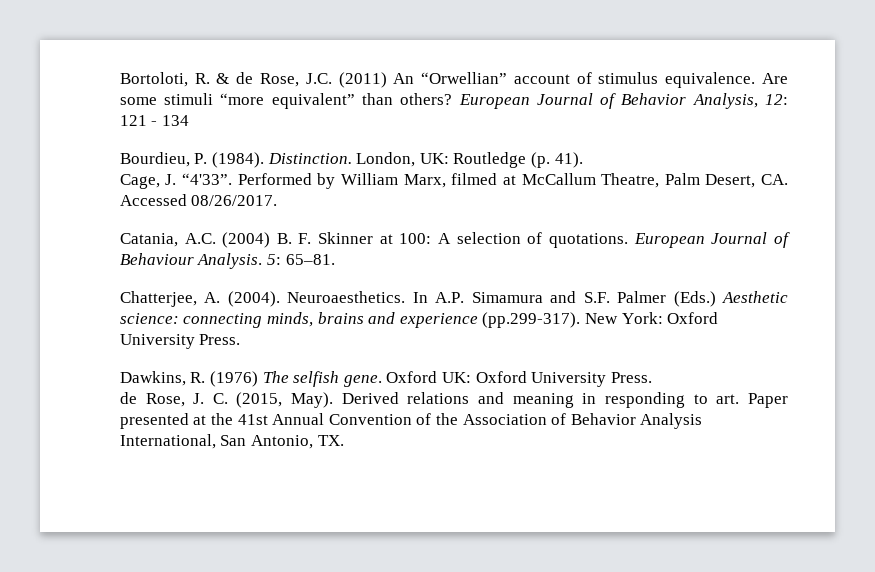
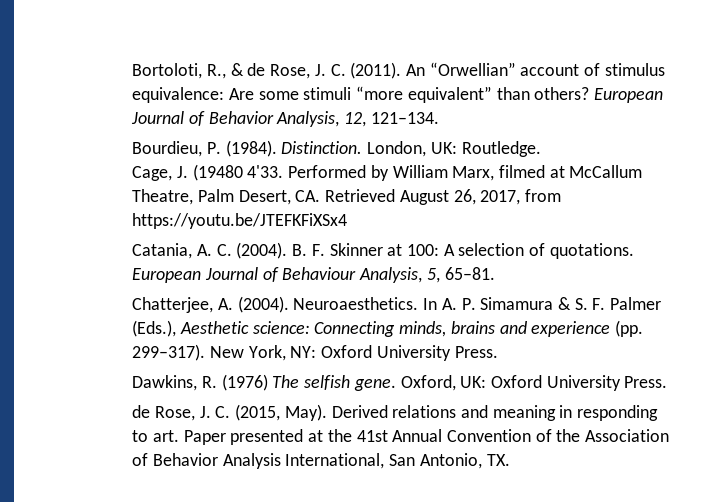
[194,73,210,84] R. -> [206,64,226,79] R.,
[305,72,387,88] J.C. (2011) -> [314,62,402,79] J. C. (2011).
[665,72,756,88] equivalence. -> [132,87,225,103] equivalence:
[765,94,788,105] [119,115,190,126] 12: 121 - 134 -> [344,112,439,127] 12, 121–134.
[453,152,583,168] Routledge (p. 41). -> [461,141,541,157] Routledge.
[182,173,233,185] “4'33”. -> [192,164,284,181] (19480 4'33.
[119,194,278,206] [119,232,271,248] Accessed 08/26/2017. // Catania, A.C. (2004) -> [325,189,561,205] [132,213,348,229] [132,242,288,259] Retrieved August 26, 2017, from https://youtu.be/JTEFKFiXSx4 // Catania, A. C. (2004).
[197,253,282,269] Analysis. 5: -> [359,267,440,283] Analysis, 5,
[435,291,716,307] A.P. Simamura and S.F. Palmer (Eds.) -> [441,297,662,310] [132,320,177,337] A. P. Simamura & S. F. Palmer (Eds.),
[183,313,263,328] connecting -> [314,321,396,337] Connecting
[482,312,663,328] (pp.299-317). New York: -> [614,320,643,337] [132,344,317,361] (pp. 299–317). New York, NY:
[386,371,438,383] Oxford -> [400,375,456,391] Oxford,

